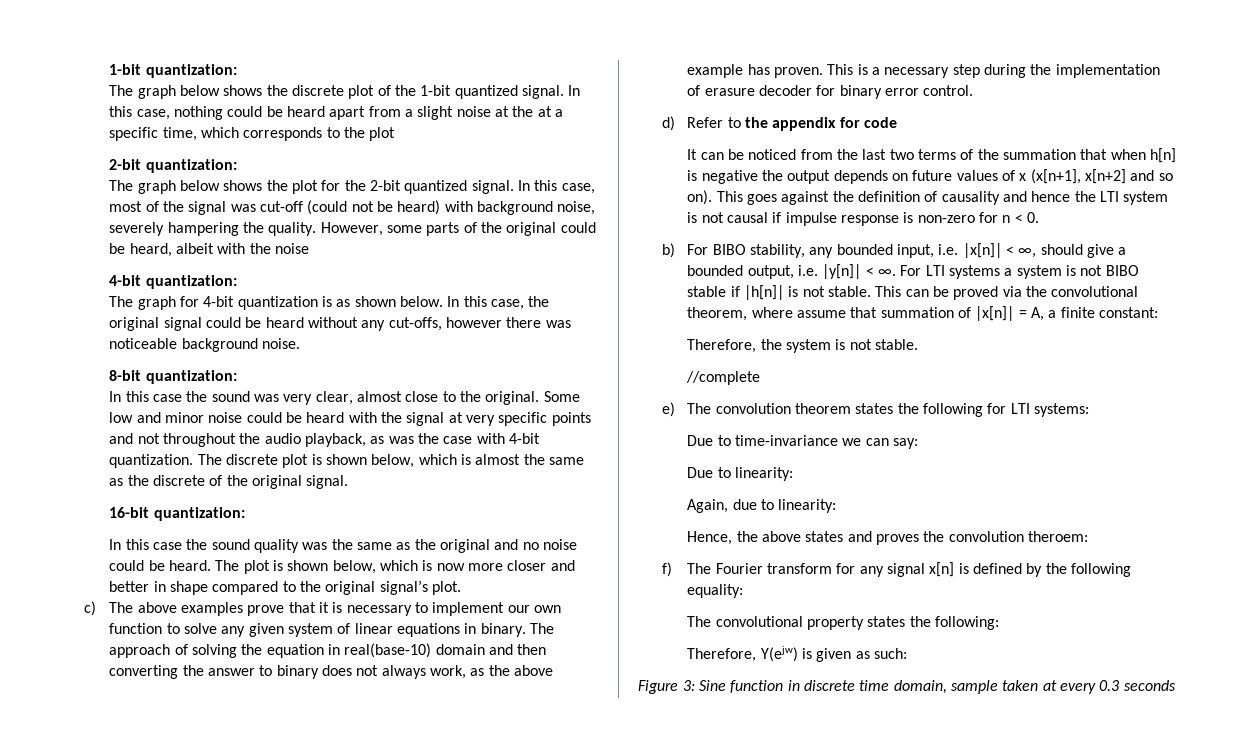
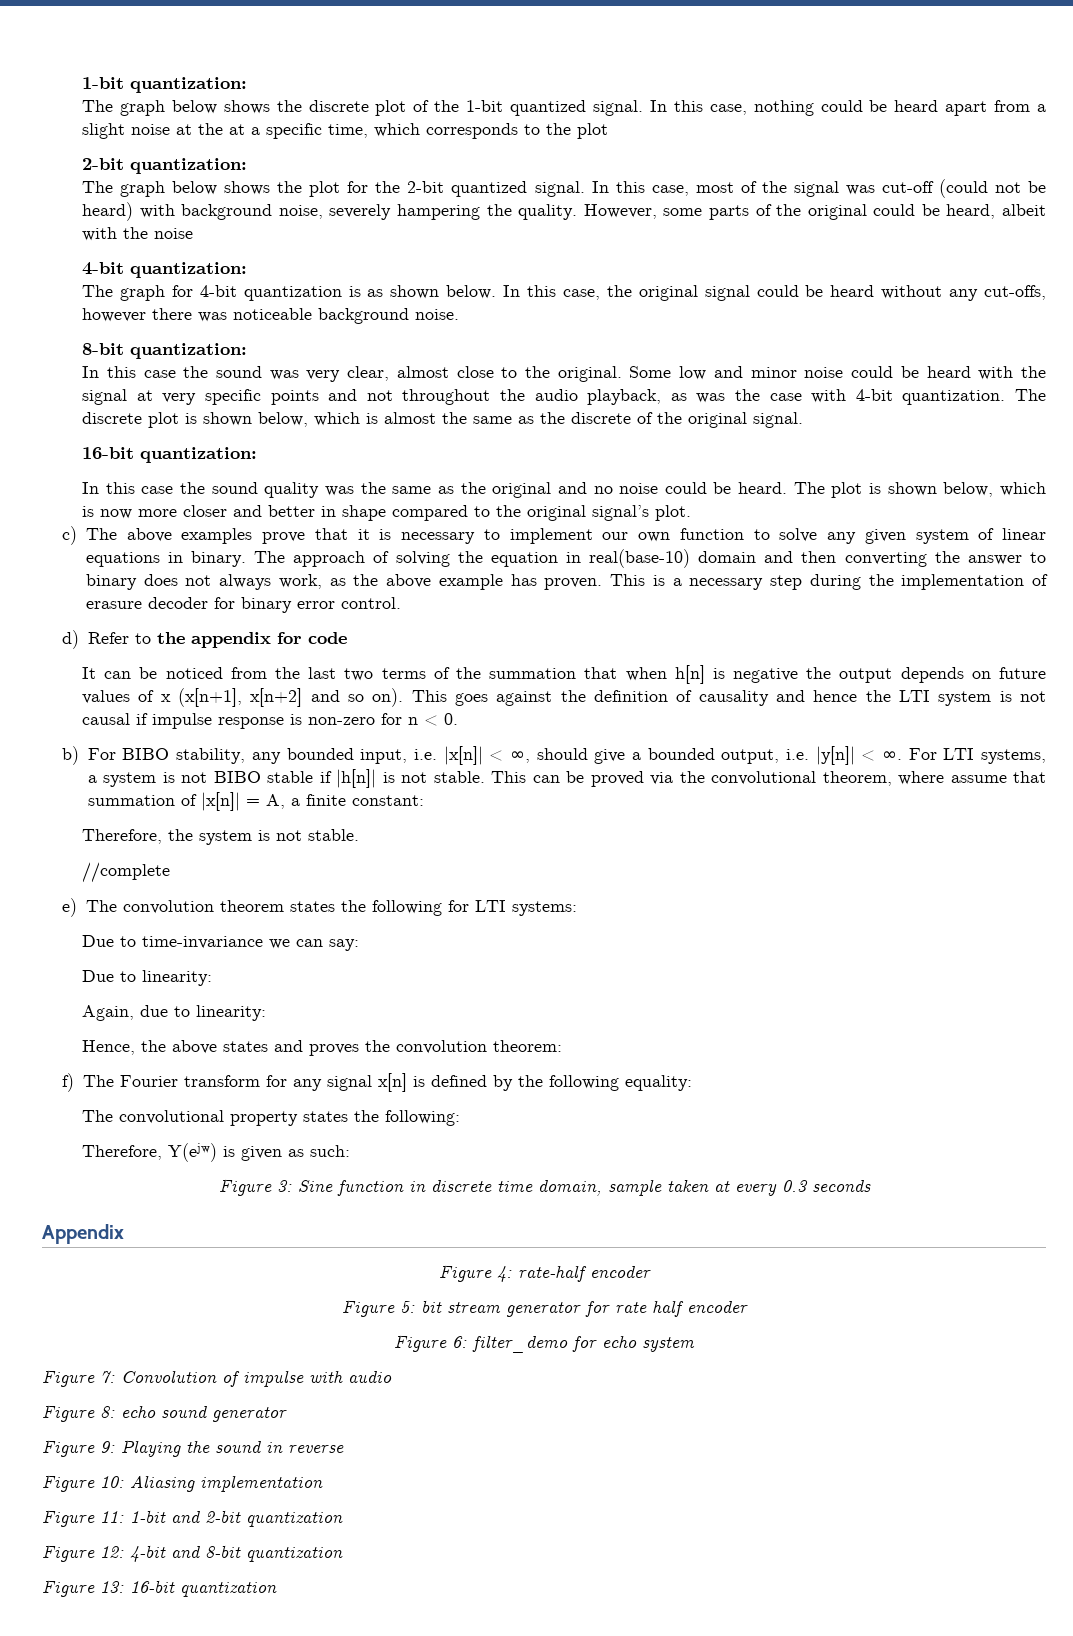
[948,265,1000,279] systems -> [981,749,1047,764] systems,
[1027,531,1088,542] theroem: -> [493,1040,563,1052] theorem:
(1176, 685) none -> [42,1224,124,1244] [438,1265,651,1282] [341,1300,748,1317] [394,1335,695,1353] [42,1370,392,1387] [42,1405,287,1422] [42,1440,344,1457] [42,1475,323,1492] [42,1510,343,1527] [42,1545,343,1562] [42,1580,277,1597] // Appendix // Figure 4: rate-half encoder // Figure 5: bit stream generator for rate half encoder // Figure 6: filter_demo for echo system // Figure 7: Convolution of impulse with audio // Figure 8: echo sound generator // Figure 9: Playing the sound in reverse // Figure 10: Aliasing implementation // Figure 11: 1-bit and 2-bit quantization // Figure 12: 4-bit and 8-bit quantization // Figure 13: 16-bit quantization

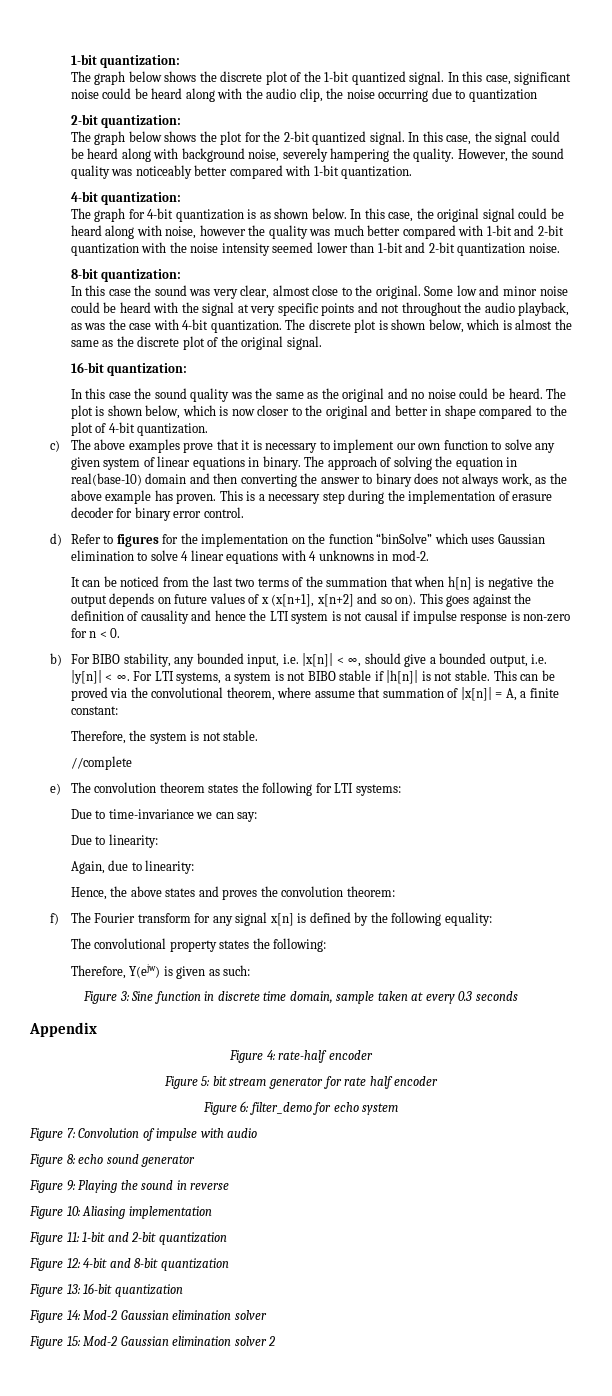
[753,100,1046,116] [82,123,609,139] nothing could be heard apart from a slight noise at the at a specific time, which corresponds to the plot -> [514,72,572,85] [70,88,537,102] significant noise could be heard along with the audio clip, the noise occurring due to quantization
[695,179,1047,198] [82,202,134,221] most of the signal was cut-off (could not be heard) -> [474,131,560,145] [70,148,151,162] the signal could be heard along
[663,204,1046,220] [82,227,194,241] some parts of the original could be heard, albeit with the noise -> [511,148,564,159] [70,165,413,179] the sound quality was noticeably better compared with 1-bit quantization.
[881,285,1046,301] [82,308,410,324] without any cut-offs, however there was noticeable background -> [105,225,564,239] [70,242,526,256] along with noise, however the quality was much better compared with 1-bit and 2-bit quantization with the noise intensity seemed lower than 1-bit and 2-bit quantization
(632, 418) none -> [182,336,205,350] plot
[138,505,228,517] more closer -> [257,405,368,419] closer to the original
[527,505,692,521] original signal’s plot. -> [70,422,209,436] plot of 4-bit quantization.
[156,632,347,648] the appendix for code -> [116,533,545,547] [70,550,429,564] figures for the implementation on the function “binSolve” which uses Gaussian elimination to solve 4 linear equations with 4 unknowns in mod-2.
(277, 1589) none -> [29,1310,267,1323] [29,1336,276,1349] // Figure 14: Mod-2 Gaussian elimination solver // Figure 15: Mod-2 Gaussian elimination solver 2

